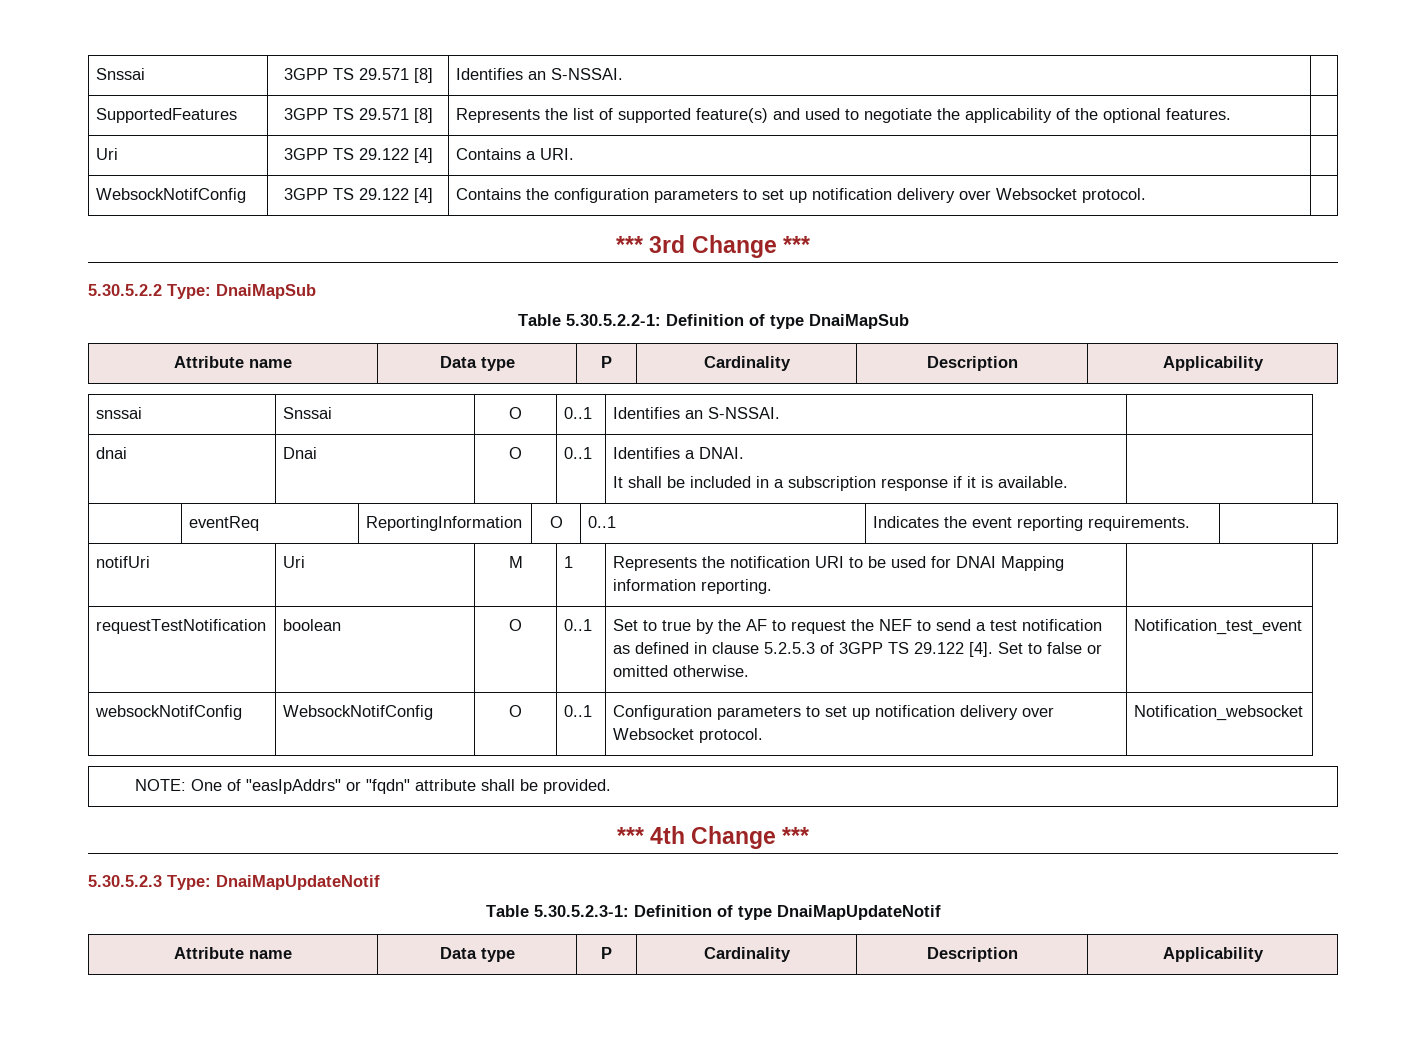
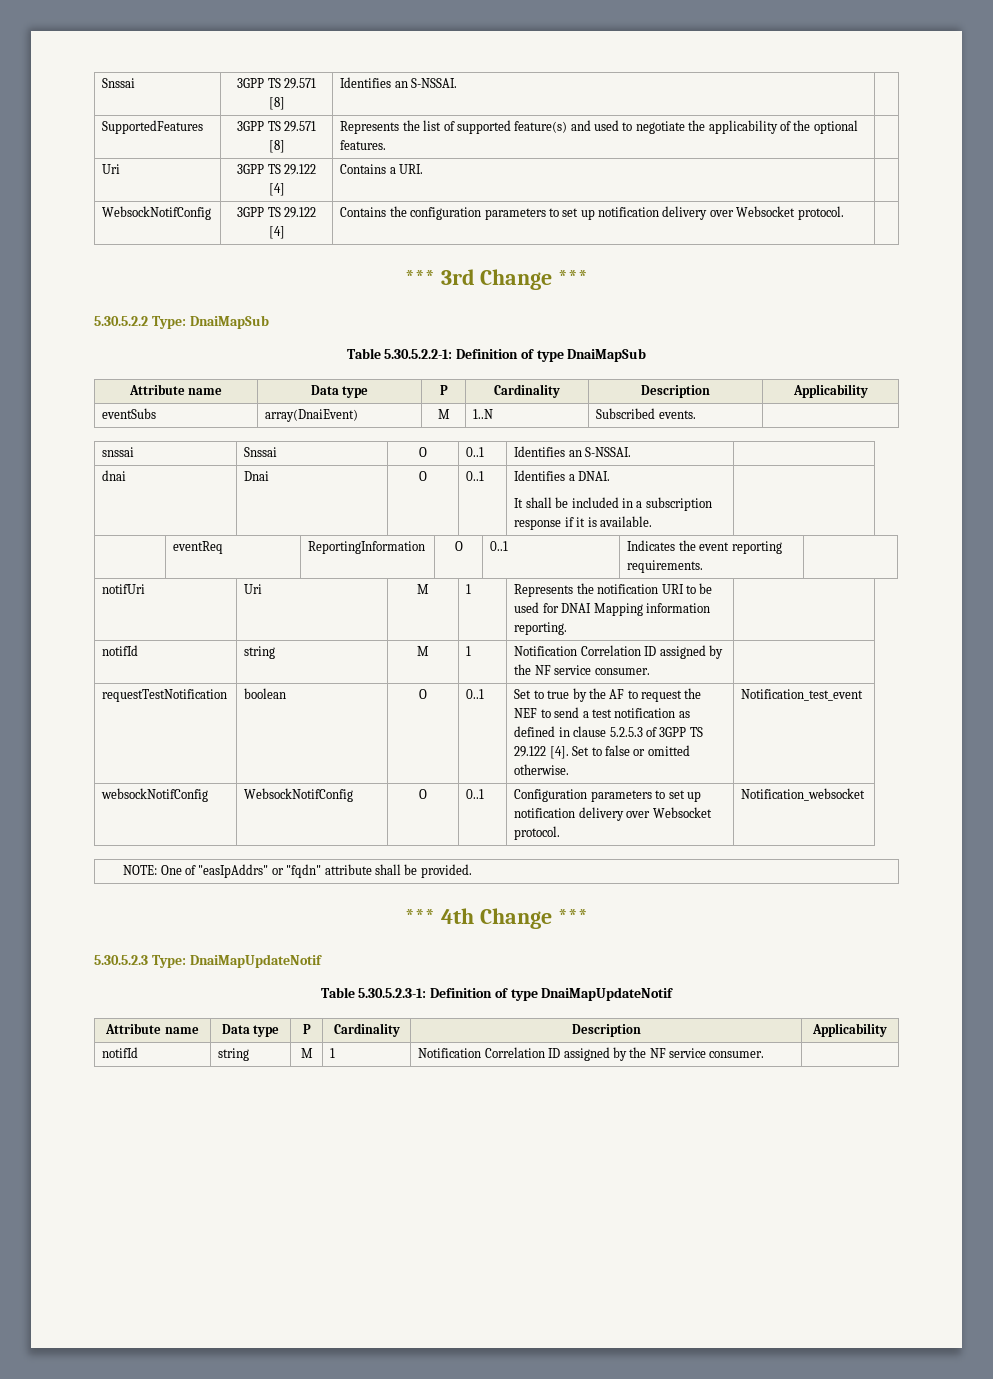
(1264, 363) none -> [102,408,157,419] [265,409,359,422] [437,409,450,419] [473,409,494,419] [596,408,696,419] // eventSubs | array(DnaiEvent) | M | 1..N | Subscribed events. |
(773, 586) none -> [102,645,139,656] [244,646,276,659] [417,646,429,656] [466,646,472,656] [514,645,723,659] [514,664,650,675] // notifId | string | M | 1 | Notification Correlation ID assigned by the NF service consumer. |
(1264, 954) none -> [102,1047,139,1058] [218,1048,250,1061] [300,1048,313,1058] [330,1048,336,1058] [418,1047,765,1061] // notifId | string | M | 1 | Notification Correlation ID assigned by the NF service consumer. |

